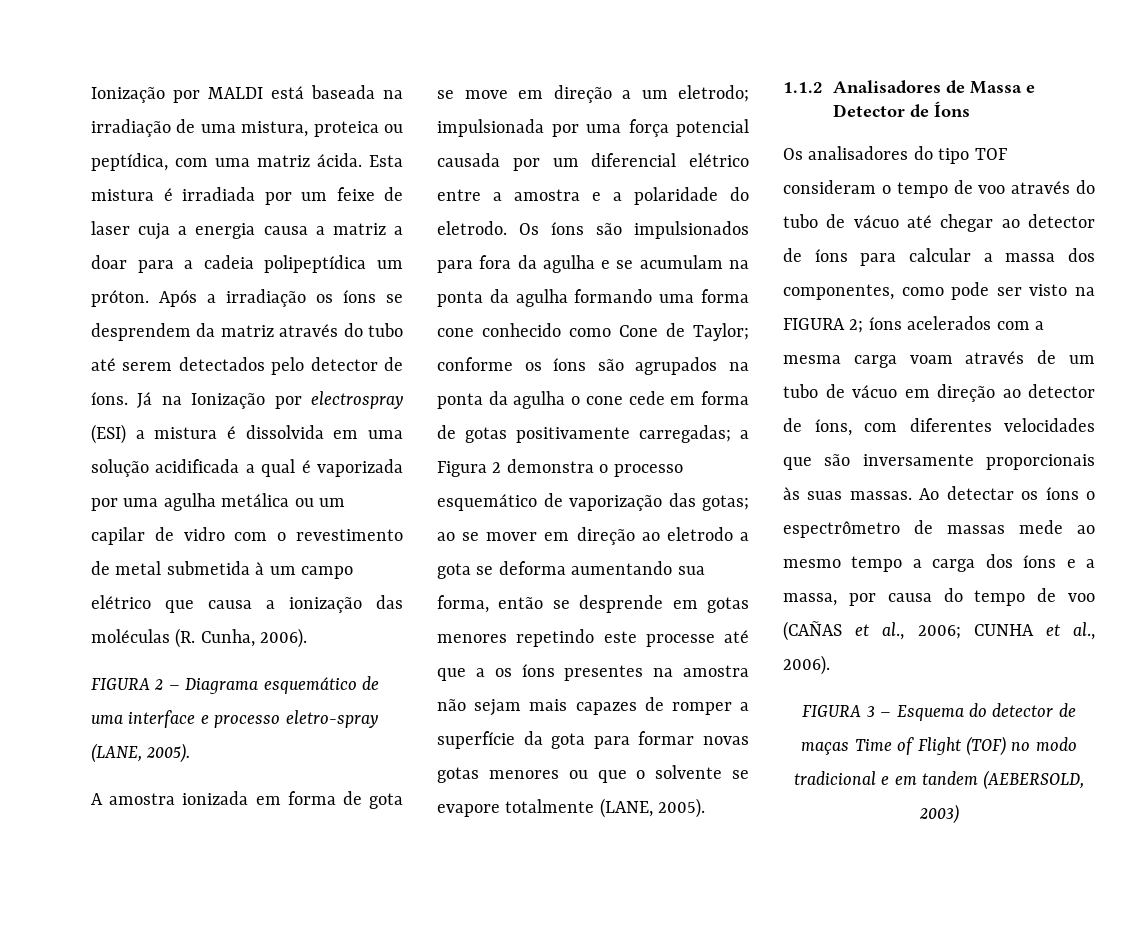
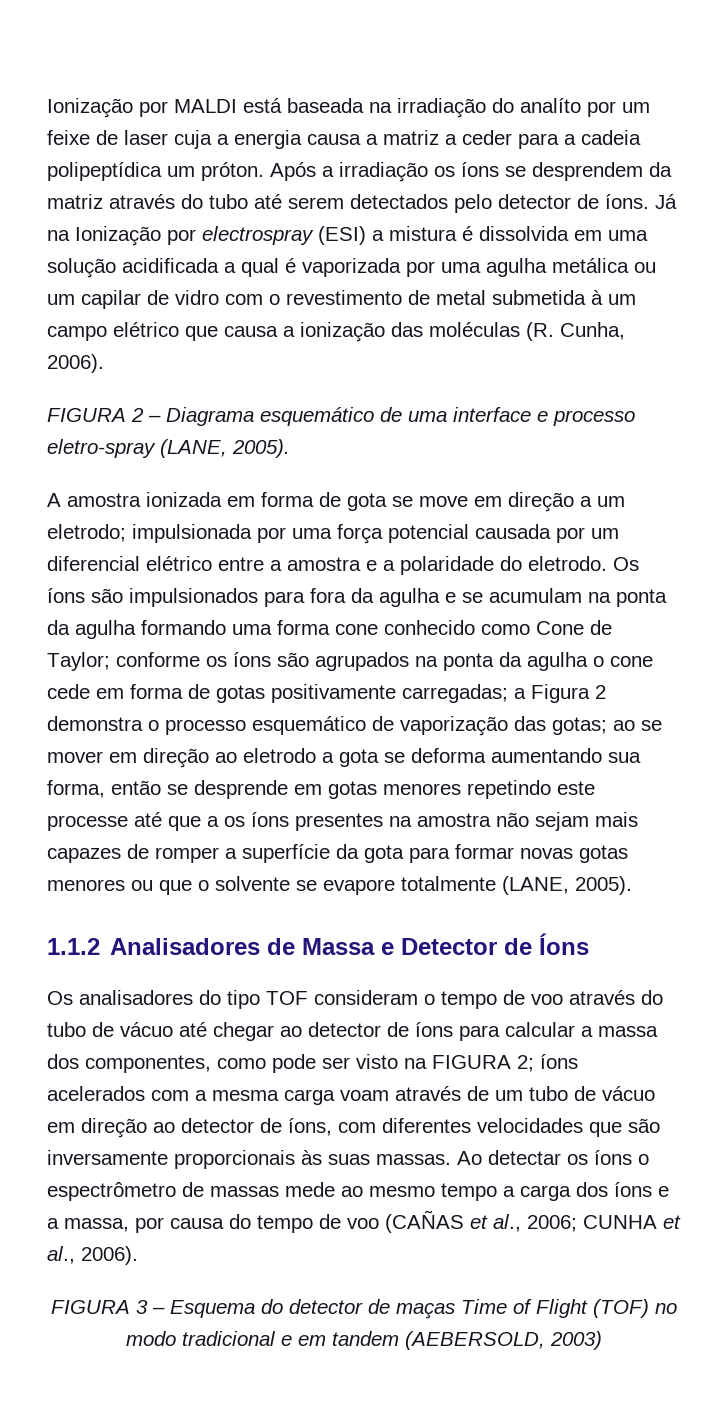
[176,119,403,137] [91,153,403,171] [91,187,255,201] de uma mistura, proteica ou peptídica, com uma matriz ácida. Esta mistura é irradiada -> [492,98,581,113] do analíto
[91,255,127,269] doar -> [462,130,512,145] ceder

